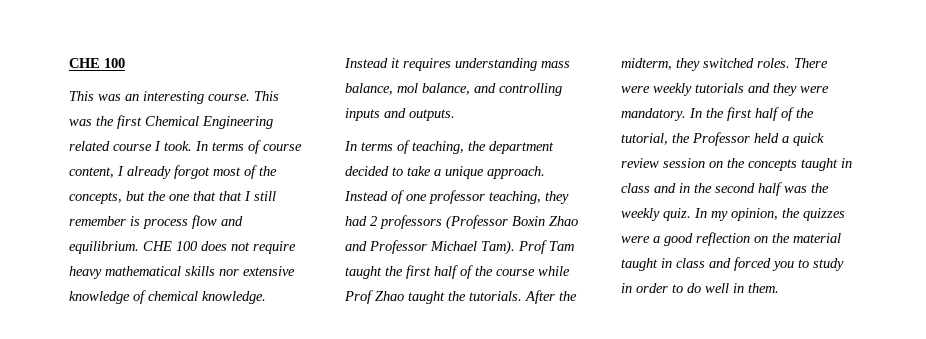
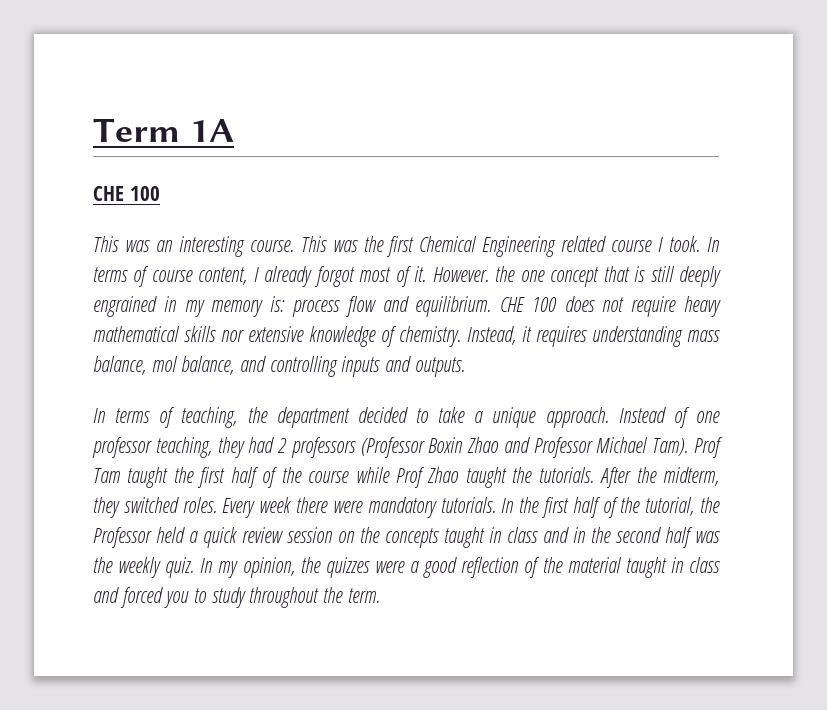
(69, 63) none -> [93,118,234,142] Term 1A //
[259,166,277,176] [69,191,276,204] [69,216,140,226] the concepts, but the one that that I still remember is -> [414,266,722,287] [93,296,286,317] it. However. the one concept that is still deeply engrained in my memory is:
[148,291,266,304] [344,58,388,68] chemical knowledge. Instead -> [399,326,516,347] chemistry. Instead,
[794,58,828,68] [621,83,829,96] [621,108,686,121] There were weekly tutorials and they were mandatory. -> [222,497,496,518] Every week there were mandatory tutorials.
[754,236,768,243] on -> [524,557,541,578] of
[621,283,779,293] in order to do well in them. -> [249,587,380,608] throughout the term.

